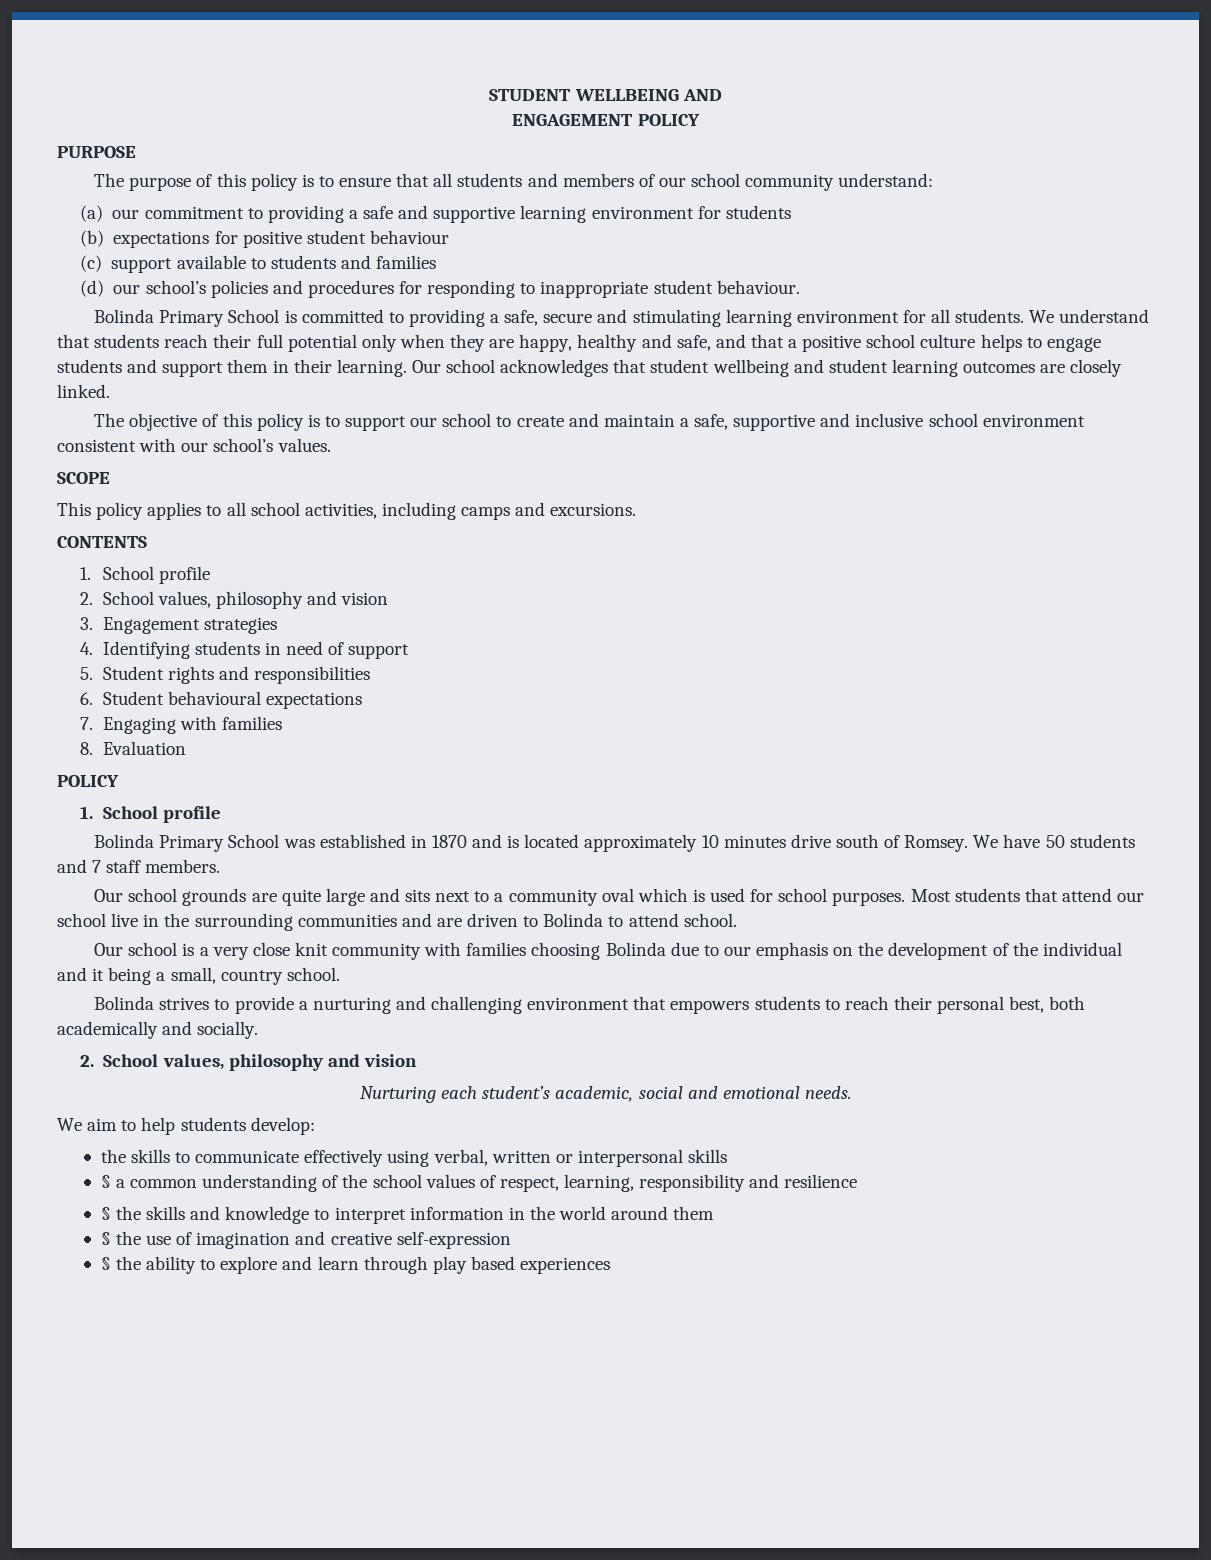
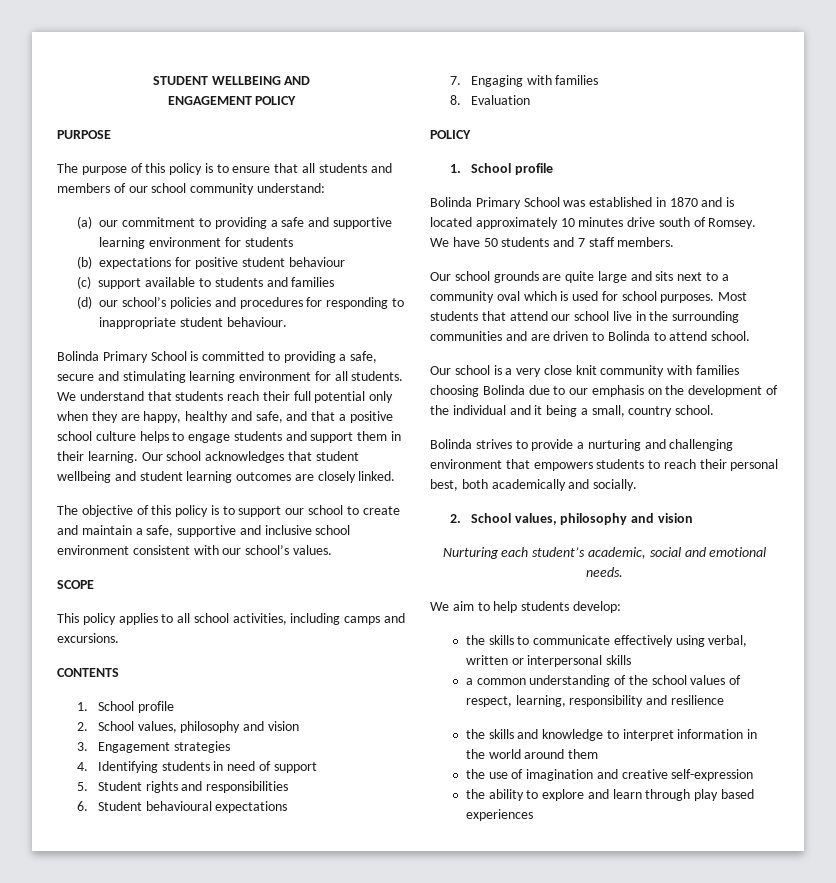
[100,1175,111,1188] § -> (632, 660) none
[100,1207,111,1220] § -> (724, 700) none
[100,1232,111,1245] § -> (599, 754) none
[100,1257,111,1270] § -> (754, 775) none

